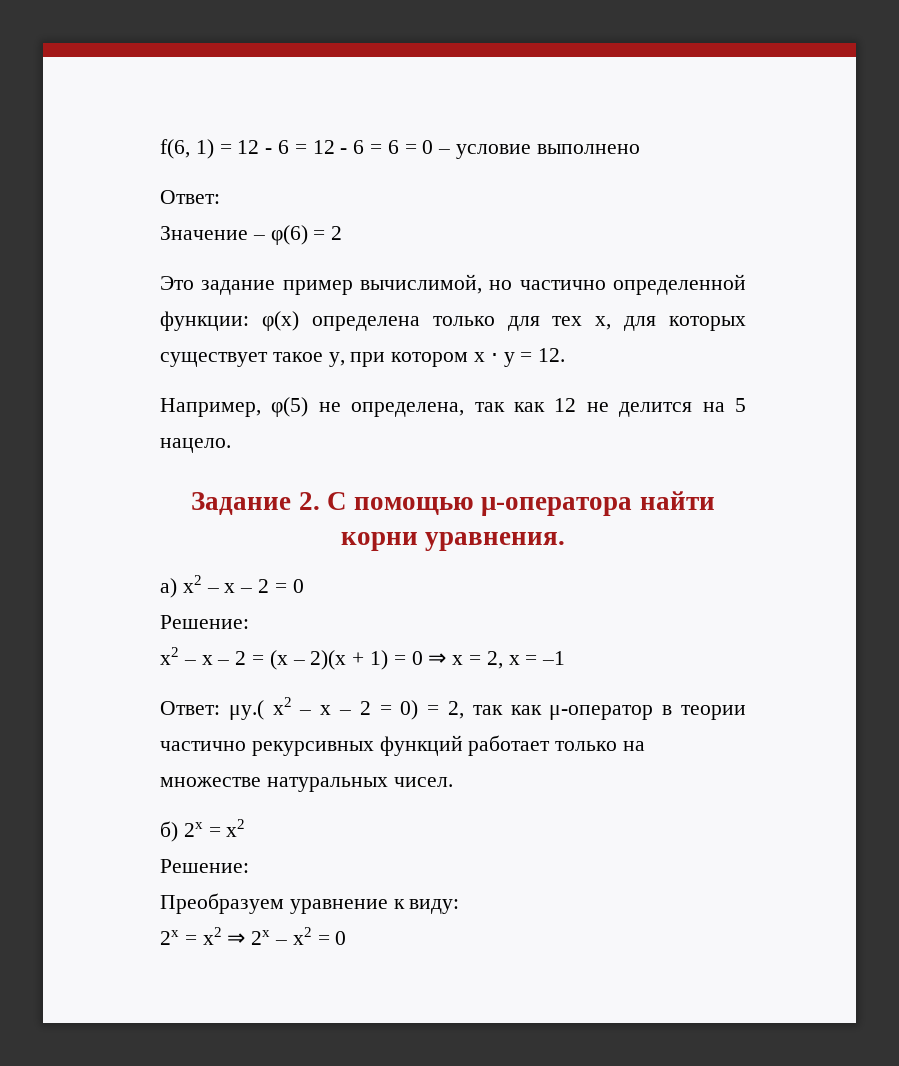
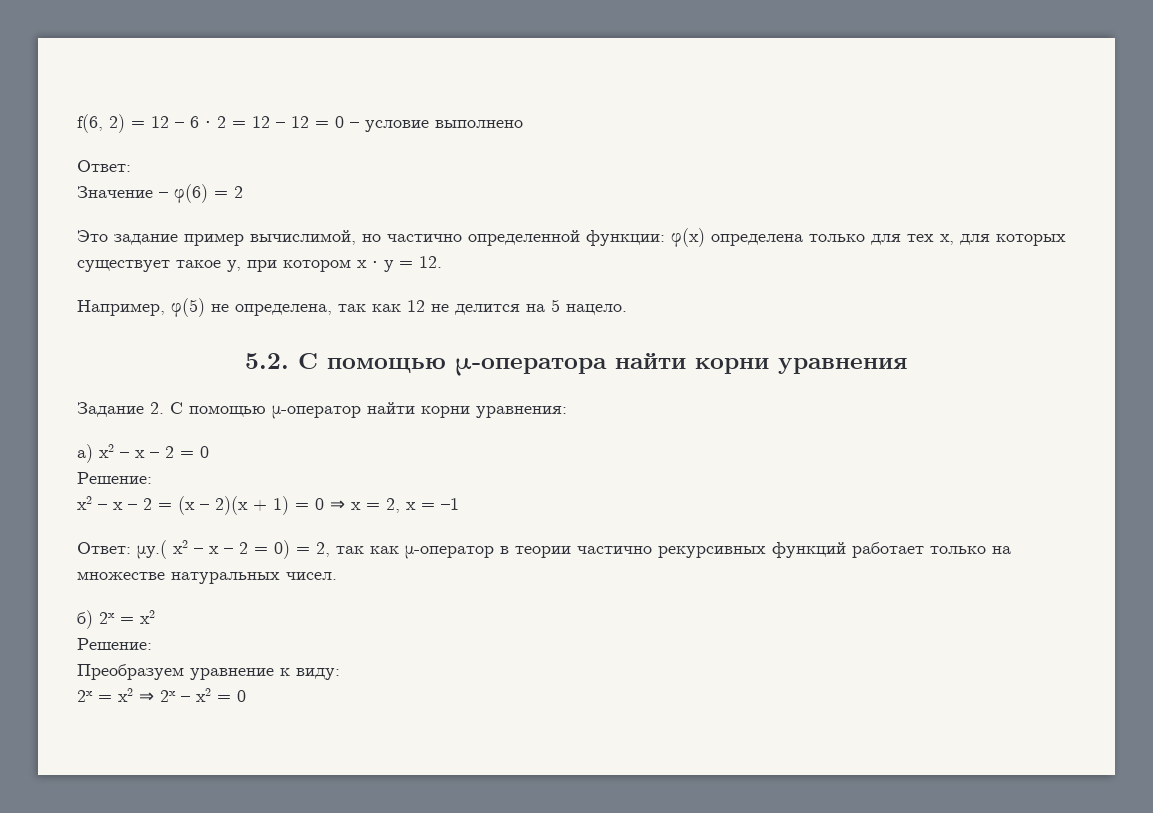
[195,139,399,159] 1) = 12 - 6 = 12 - 6 = 6 -> [109,114,309,133] 2) = 12 – 6 ⋅ 2 = 12 – 12
[191,492,320,515] Задание 2. -> [245,353,289,369] 5.2.
[425,532,566,551] уравнения. -> [778,358,908,374] [77,402,567,419] уравнения // Задание 2. С помощью μ-оператор найти корни уравнения:

